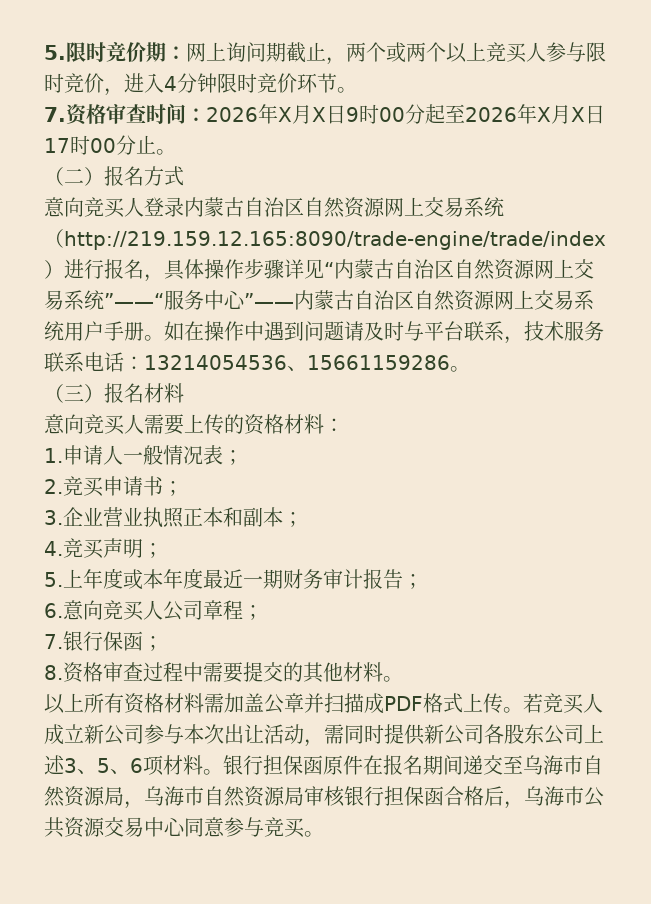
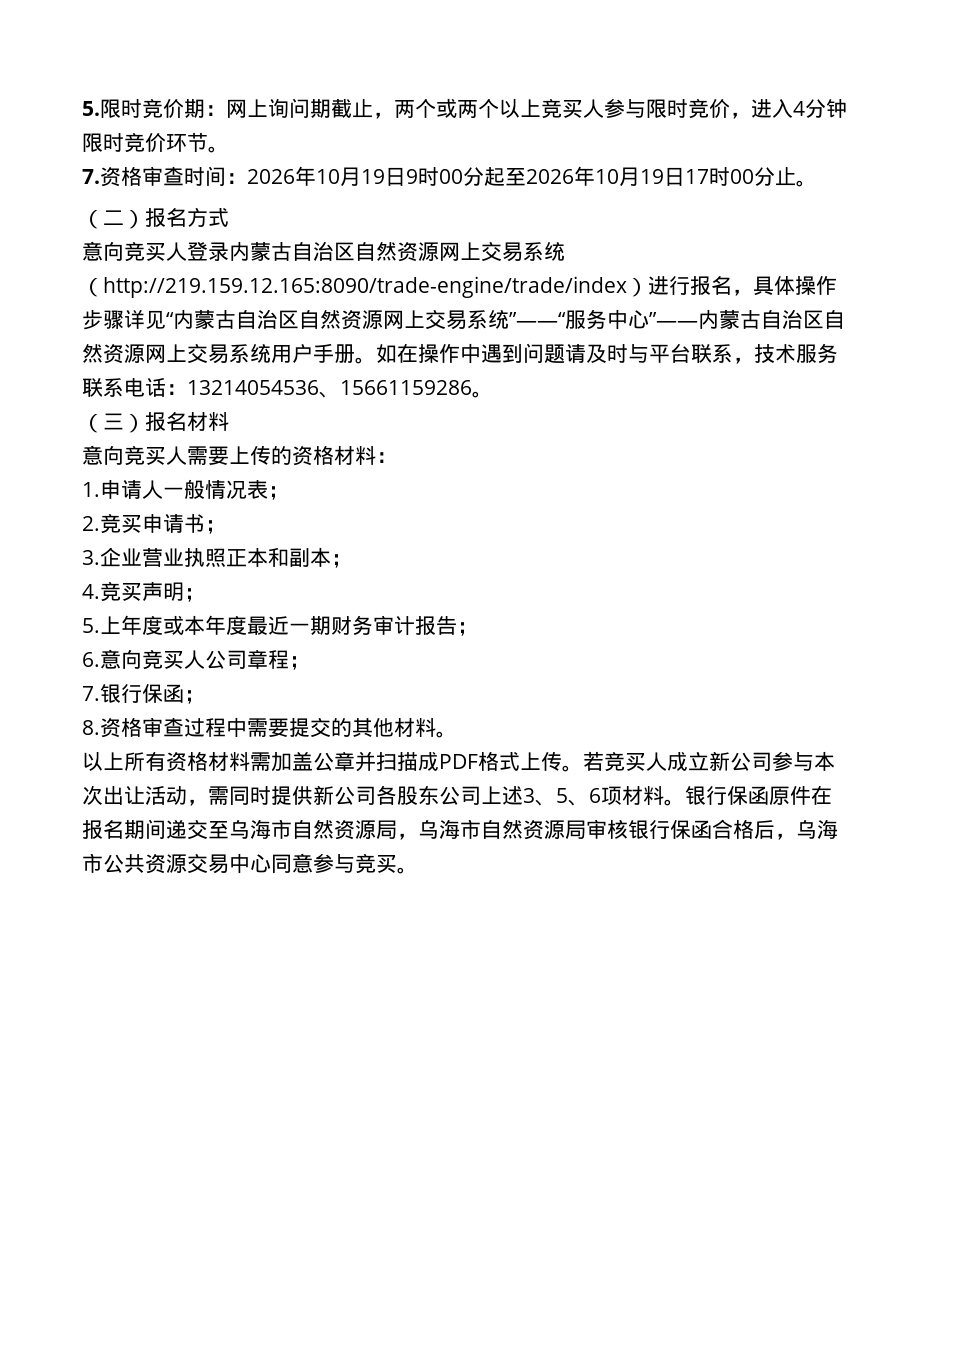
[278,105,326,124] X月X -> [316,167,385,186] 10月19
[537,105,585,124] X月X -> [595,167,664,186] 10月19
[263,755,283,775] 担 -> (727, 795) none
[384,786,404,806] 担 -> (670, 829) none

